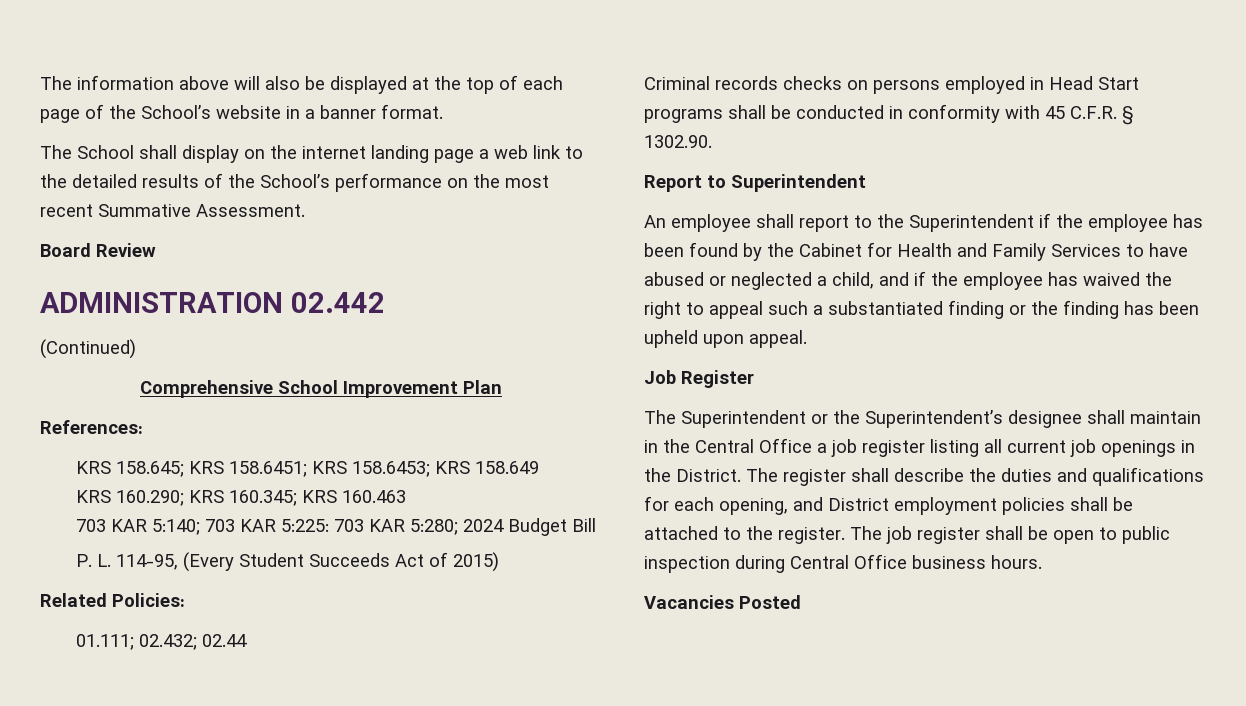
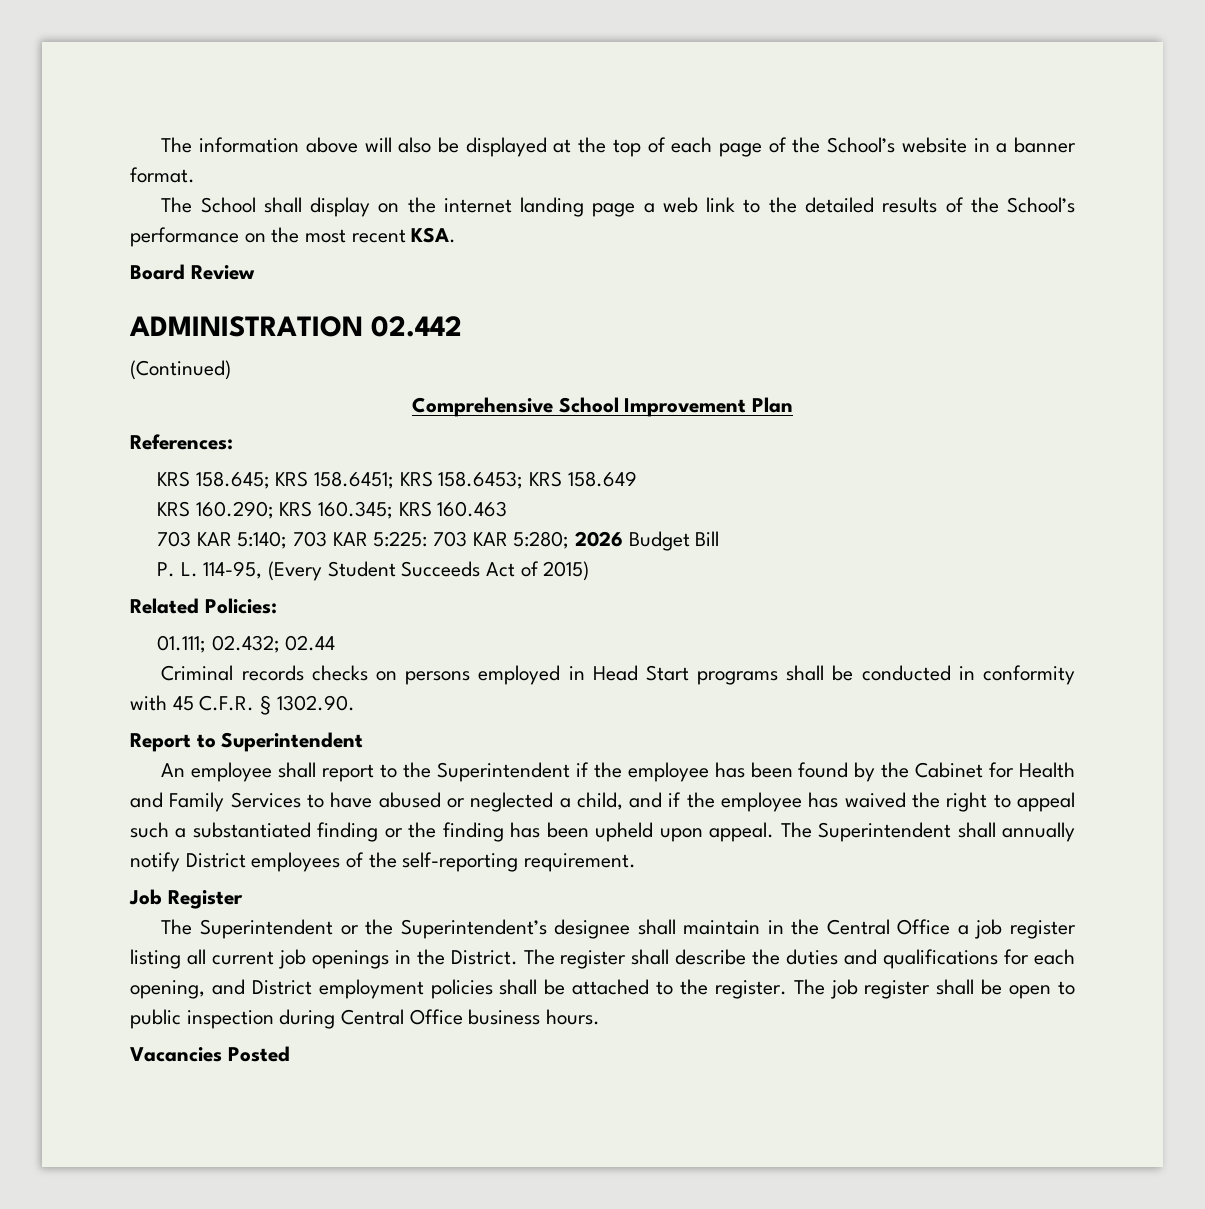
[98,204,305,217] Summative Assessment. -> [411,227,457,243] KSA.
[463,519,505,532] 2024 -> [574,531,623,547] 2026
(807, 339) none -> [780,822,1076,842] [130,852,637,872] The Superintendent shall annually notify District employees of the self-reporting requirement.

